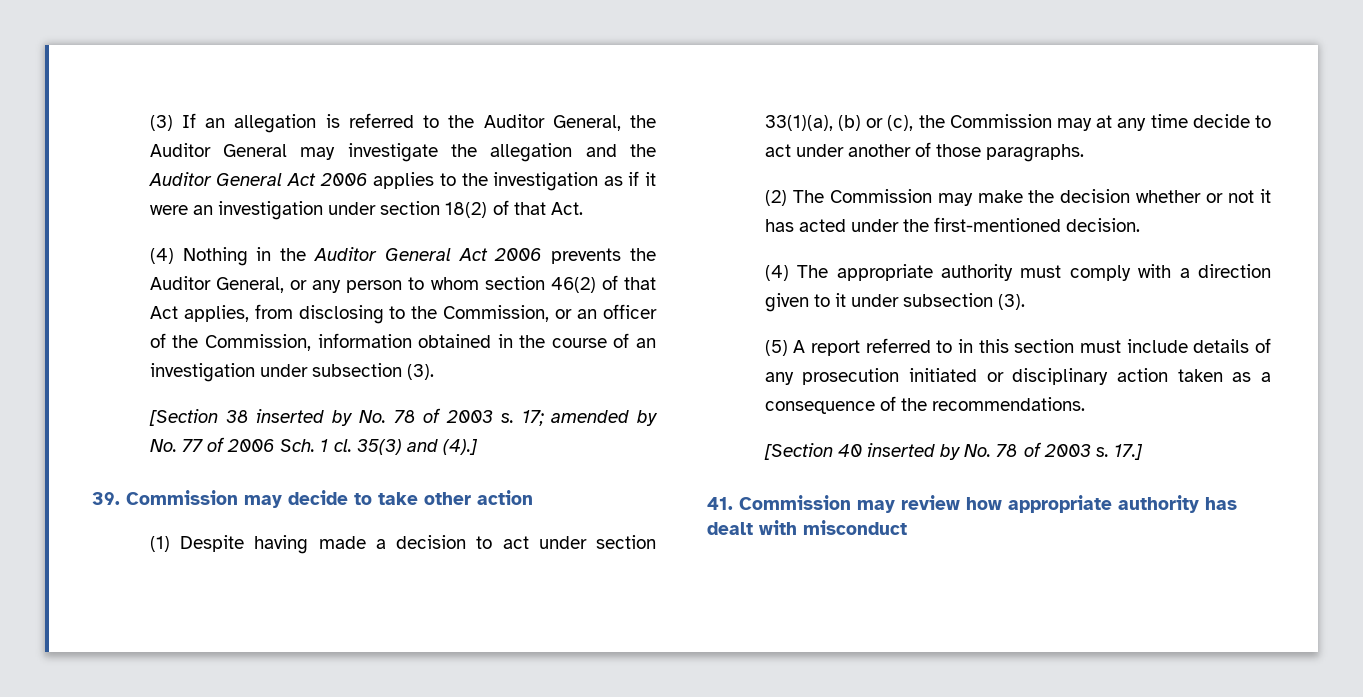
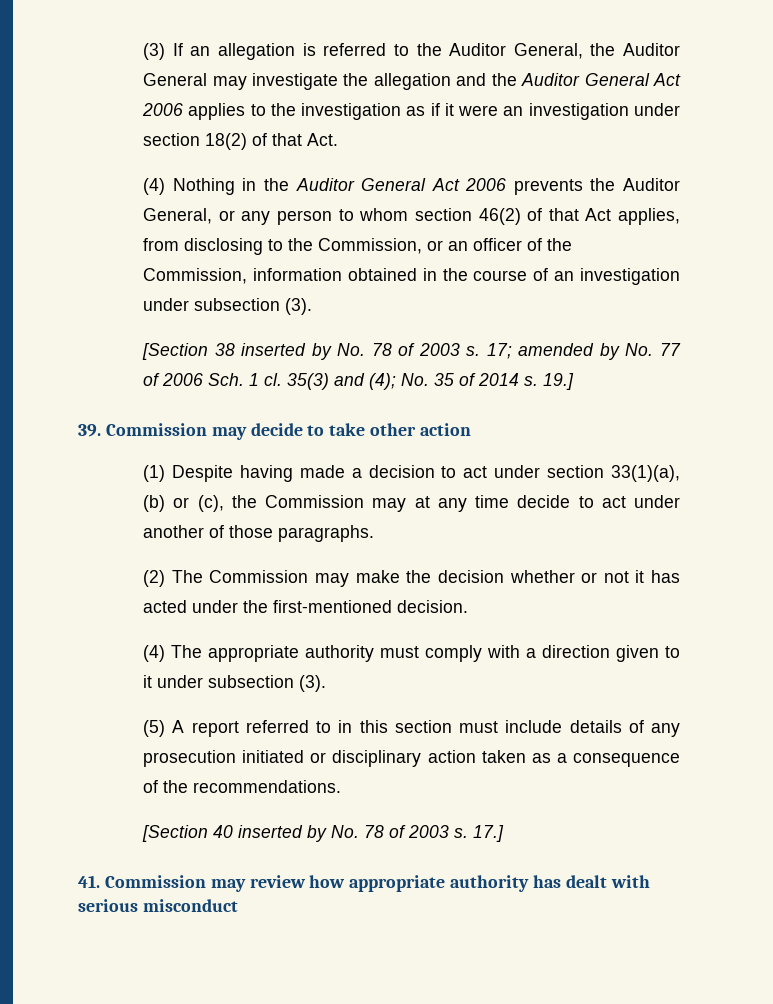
[443,439,479,455] (4).] -> [369,373,575,390] (4); No. 35 of 2014 s. 19.]
(797, 527) none -> [78,899,138,912] serious

